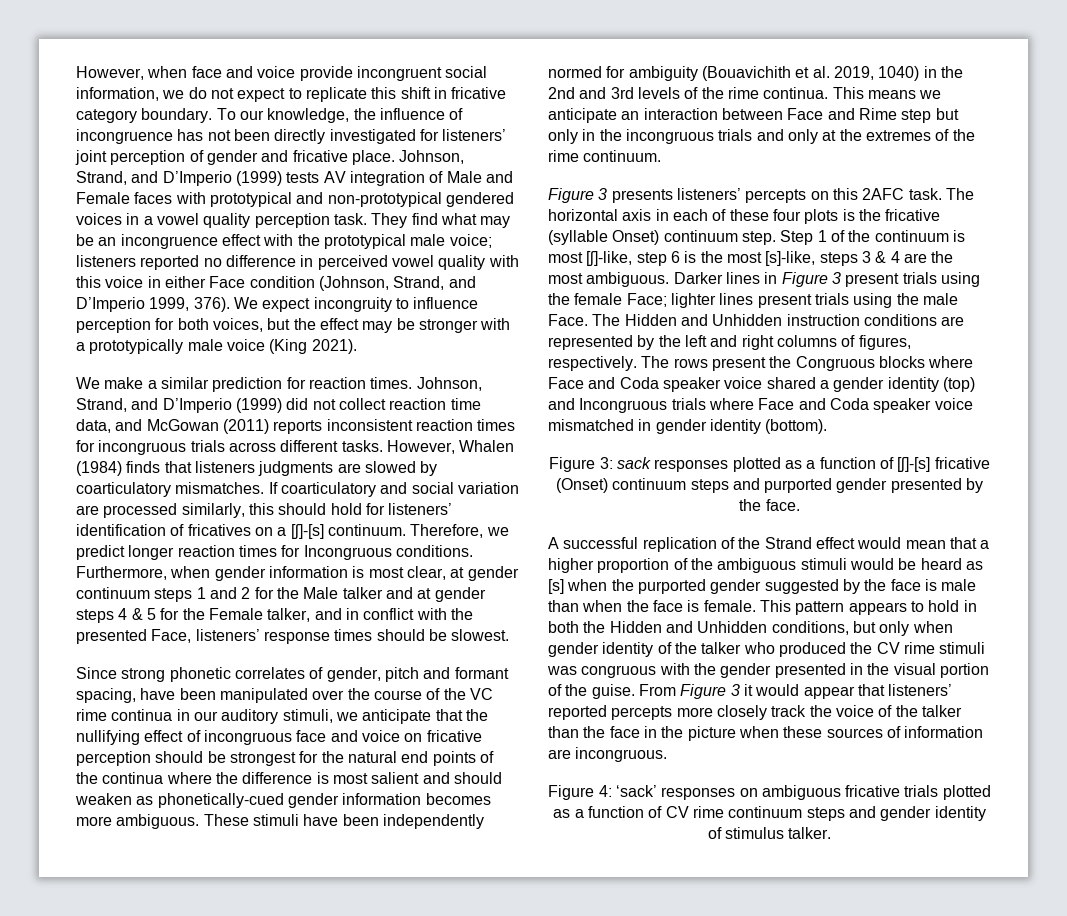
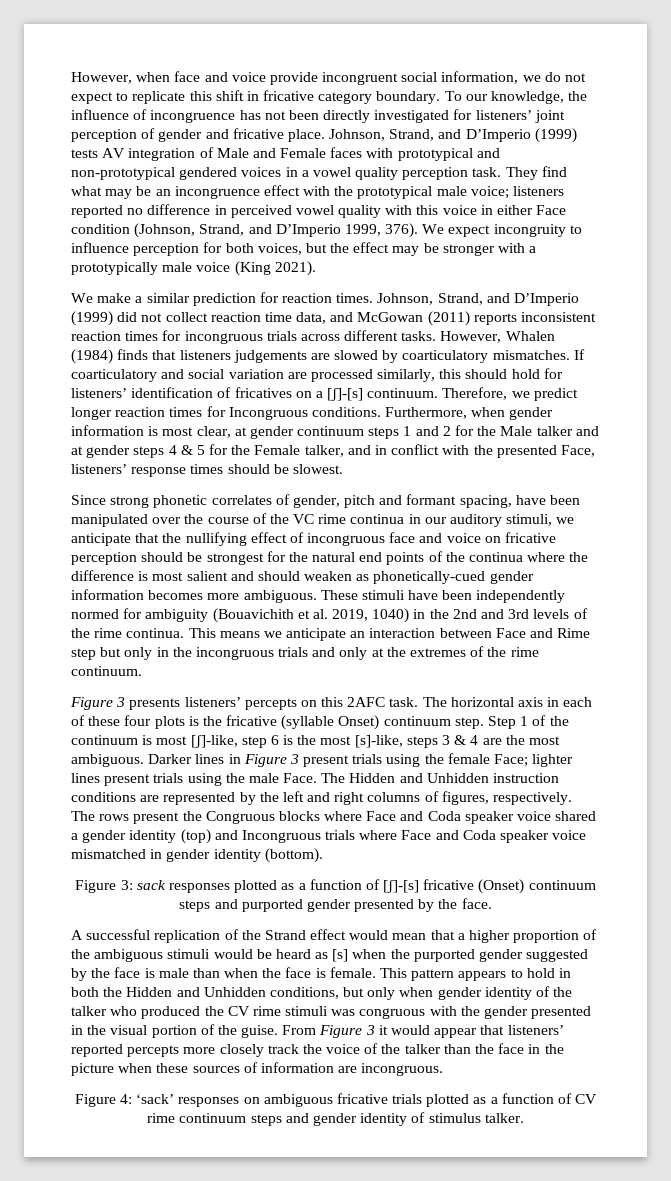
[258,461,334,476] judgments -> [233,350,307,363] judgements

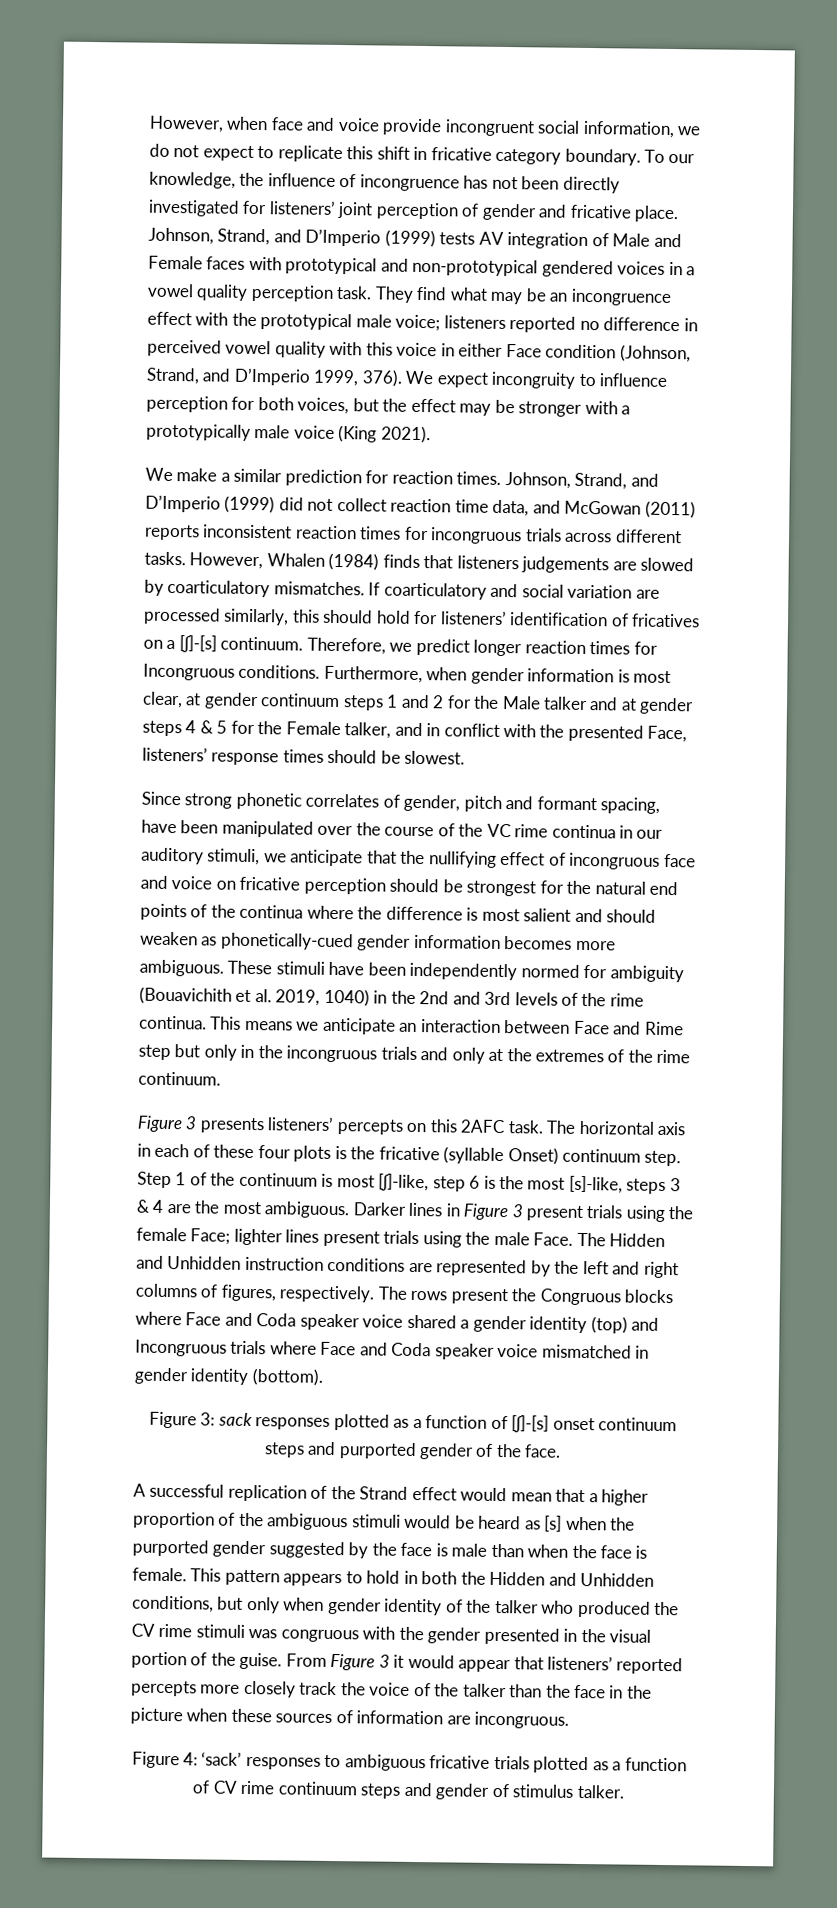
[423,879,525,894] fricative (Onset) -> [552,1417,595,1431] onset
[354,899,435,912] presented by -> [475,1443,494,1457] of
[243,1097,260,1104] on -> [324,1754,342,1768] to
[360,1113,408,1126] identity -> (491, 1791) none

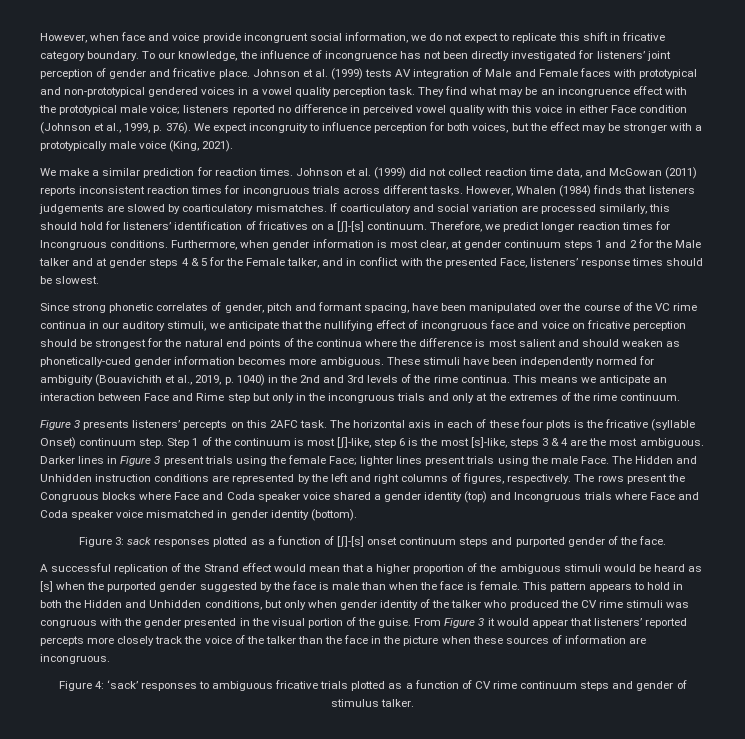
[148,227,382,247] Johnson, Strand, and D’Imperio -> [252,69,328,77] Johnson et al.
[619,344,691,363] [146,367,360,387] (Johnson, Strand, and D’Imperio 1999, -> [40,122,163,134] (Johnson et al., 1999, p.
[338,424,378,443] (King -> [169,140,200,152] (King,
[504,472,659,490] [145,494,221,513] Johnson, Strand, and D’Imperio -> [295,168,372,176] Johnson et al.
[254,989,321,1006] al. 2019, -> [177,375,234,385] al., 2019, p.

